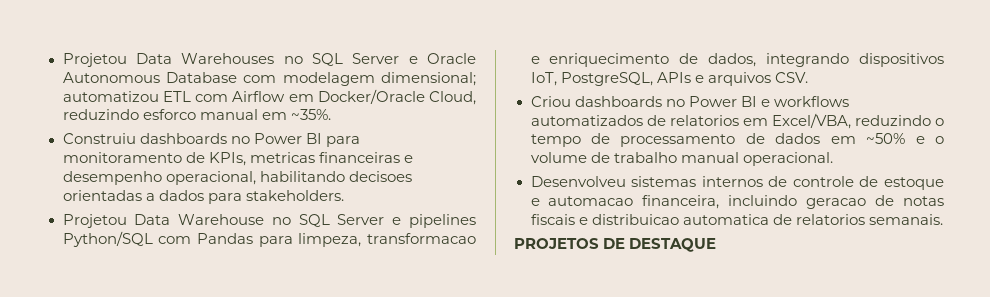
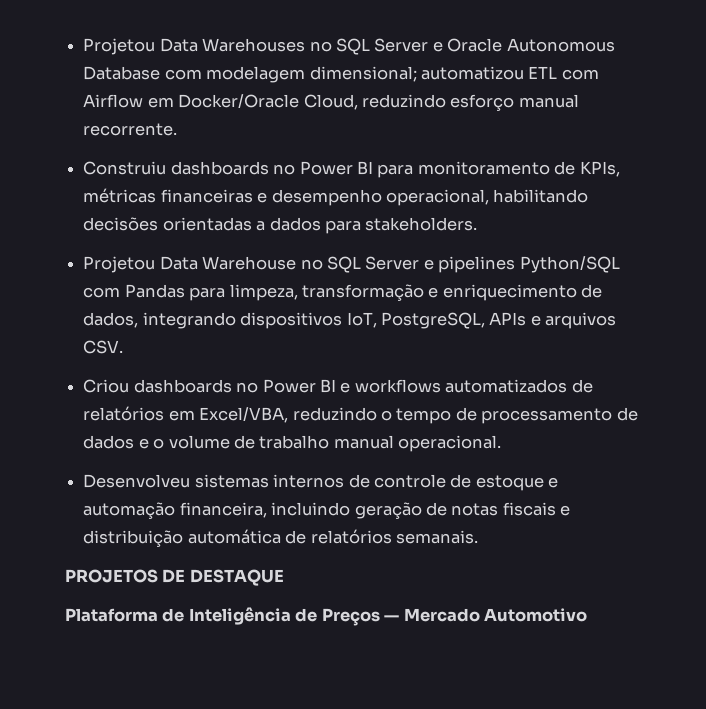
[142,109,331,120] esforco manual em ~35%. -> [450,94,579,111] [83,123,178,136] esforço manual recorrente.
[249,152,315,163] metricas -> [83,188,157,203] métricas
[348,171,412,182] decisoes -> [83,217,159,231] decisões
[366,233,476,244] transformacao -> [301,284,424,301] transformação
[669,115,739,126] relatorios -> [83,406,165,421] relatórios
[830,133,906,144] em ~50% -> (135, 442) none
[548,196,634,206] automacao -> [83,502,176,519] automação
[806,198,867,209] geracao -> [354,502,422,519] geração
[591,214,865,225] distribuicao automatica de relatorios -> [83,529,392,547] distribuição automática de relatórios
(717, 245) none -> [65,607,588,626] // Plataforma de Inteligência de Preços — Mercado Automotivo

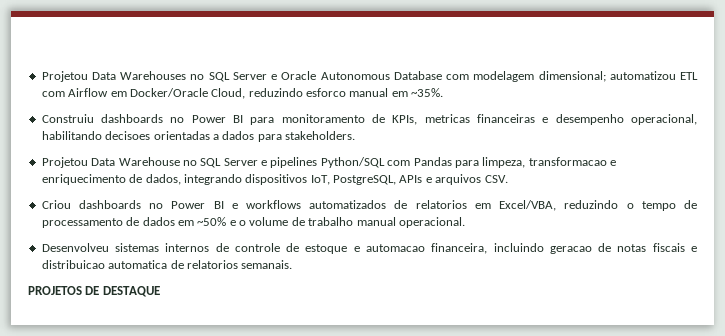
[450,94,579,111] [83,123,178,136] esforço manual recorrente. -> [306,88,444,97] esforco manual em ~35%.
[83,188,157,203] métricas -> [424,114,470,123] metricas
[83,217,159,231] decisões -> [105,131,151,140] decisoes
[301,284,424,301] transformação -> [528,157,607,166] transformacao
[83,406,165,421] relatórios -> [415,200,467,209] relatorios
(135, 442) none -> [177,217,227,226] em ~50%
[83,502,176,519] automação -> [366,244,426,252] automacao
[354,502,422,519] geração -> [549,246,592,254] geracao
[83,529,392,547] distribuição automática de relatórios -> [41,260,238,269] distribuicao automatica de relatorios
[65,607,588,626] // Plataforma de Inteligência de Preços — Mercado Automotivo -> (160, 291) none

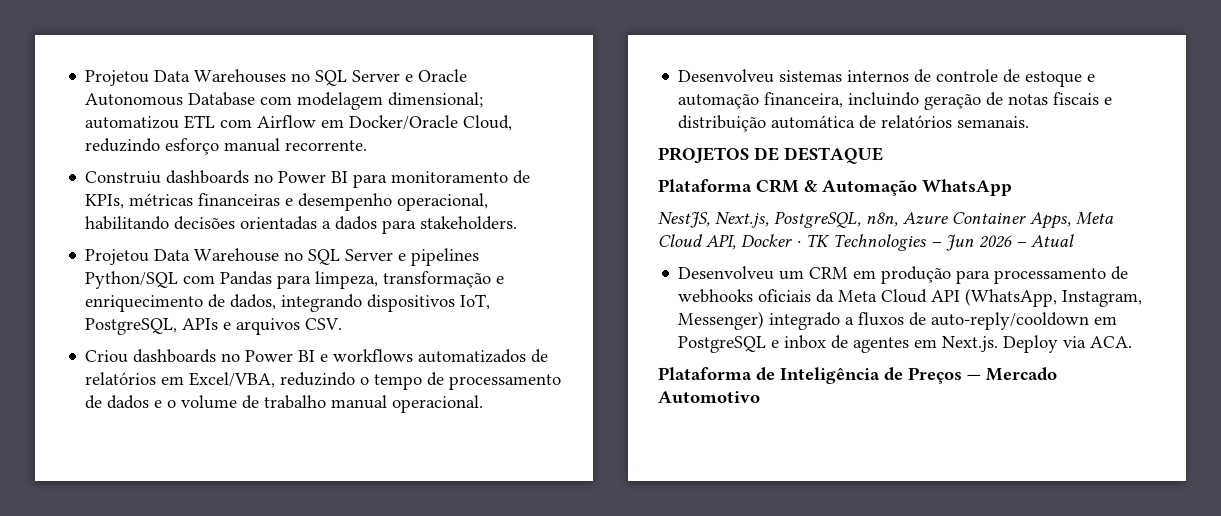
[306,88,444,97] esforco manual em ~35%. -> [165,138,368,155] esforço manual recorrente.
[424,114,470,123] metricas -> [129,193,194,206] métricas
[105,131,151,140] decisoes -> [174,216,236,230] decisões
[528,157,607,166] transformacao -> [383,271,492,288] transformação
[415,200,467,209] relatorios -> [85,372,157,385] relatórios
[177,217,227,226] em ~50% -> (150, 402) none
[366,244,426,252] automacao -> [678,93,760,109] automação
[549,246,592,254] geracao -> [924,93,982,110] geração
[41,260,238,269] distribuicao automatica de relatorios -> [678,115,953,132] distribuição automática de relatórios
(160, 291) none -> [658,179,1012,196] [658,211,1114,229] [658,234,1074,251] [678,266,1129,284] [678,288,1143,307] [678,311,1118,330] [678,335,1133,353] [658,367,1057,384] [658,391,760,404] // Plataforma CRM & Automação WhatsApp // NestJS, Next.js, PostgreSQL, n8n, Azure Container Apps, Meta Cloud API, Docker · TK Technologies – Jun 2026 – Atual // Desenvolveu um CRM em produção para processamento de webhooks oficiais da Meta Cloud API (WhatsApp, Instagram, Messenger) integrado a fluxos de auto-reply/cooldown em PostgreSQL e inbox de agentes em Next.js. Deploy via ACA. // Plataforma de Inteligência de Preços — Mercado Automotivo

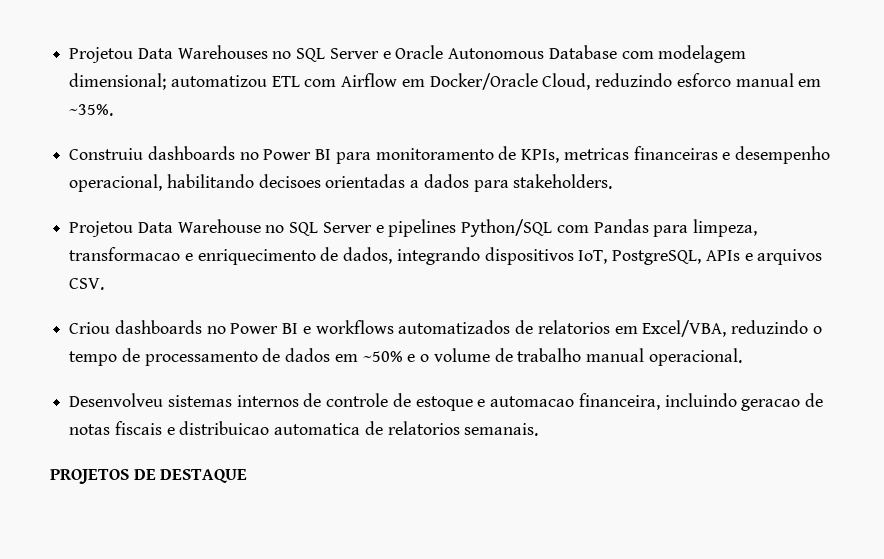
[165,138,368,155] esforço manual recorrente. -> [676,73,822,87] [69,104,114,116] esforco manual em ~35%.
[129,193,194,206] métricas -> [563,148,629,160] metricas
[174,216,236,230] decisões -> [258,174,321,188] decisoes
[383,271,492,288] transformação -> [69,247,181,261] transformacao
[85,372,157,385] relatórios -> [537,320,610,334] relatorios
(150, 402) none -> [334,351,403,362] em ~50%
[678,93,760,109] automação -> [490,396,575,407] automacao
[924,93,982,110] geração -> [741,399,801,411] geracao
[678,115,953,132] distribuição automática de relatórios -> [179,421,460,435] distribuicao automatica de relatorios
[658,179,1012,196] [658,211,1114,229] [658,234,1074,251] [678,266,1129,284] [678,288,1143,307] [678,311,1118,330] [678,335,1133,353] [658,367,1057,384] [658,391,760,404] // Plataforma CRM & Automação WhatsApp // NestJS, Next.js, PostgreSQL, n8n, Azure Container Apps, Meta Cloud API, Docker · TK Technologies – Jun 2026 – Atual // Desenvolveu um CRM em produção para processamento de webhooks oficiais da Meta Cloud API (WhatsApp, Instagram, Messenger) integrado a fluxos de auto-reply/cooldown em PostgreSQL e inbox de agentes em Next.js. Deploy via ACA. // Plataforma de Inteligência de Preços — Mercado Automotivo -> (248, 476) none

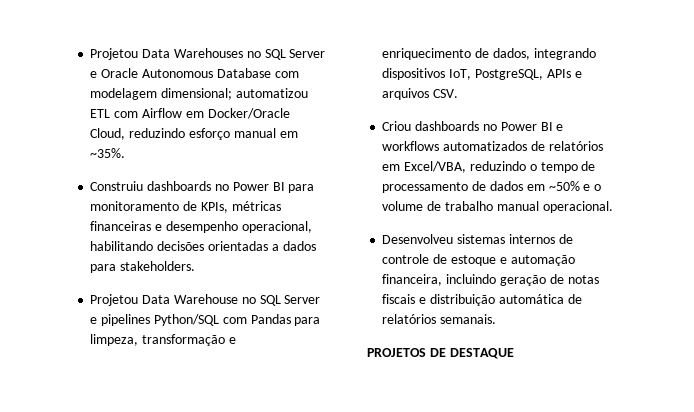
[676,73,731,87] esforco -> [188,128,230,140] esforço
[563,148,629,160] metricas -> [231,201,281,211] métricas
[258,174,321,188] decisoes -> [157,241,205,251] decisões
[69,247,181,261] transformacao -> [142,334,226,346] transformação
[537,320,610,334] relatorios -> [548,141,603,151] relatórios
[490,396,575,407] automacao -> [510,255,575,266] automação
[741,399,801,411] geracao -> [499,275,546,286] geração
[179,421,460,435] distribuicao automatica de relatorios -> [429,294,582,306] [382,314,437,324] distribuição automática de relatórios

